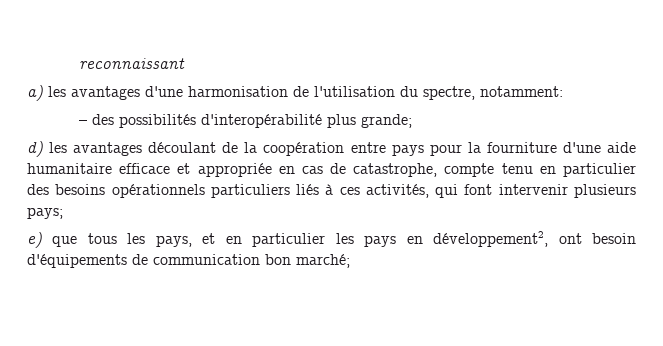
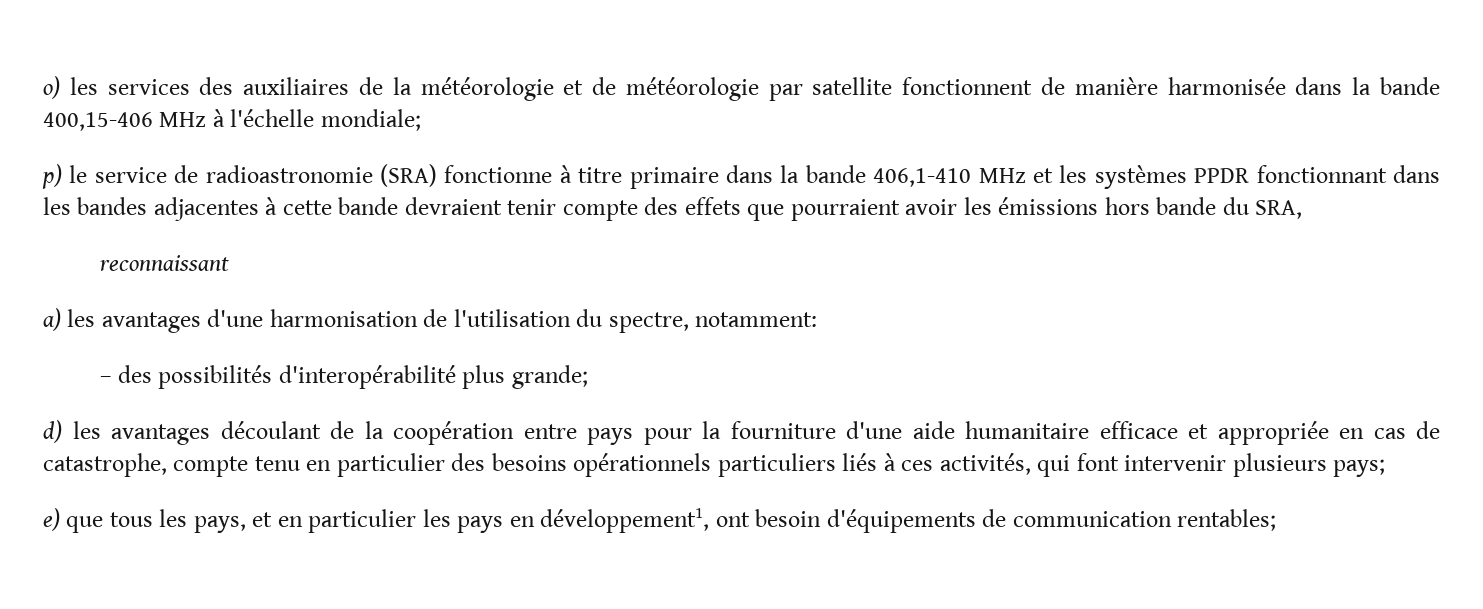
(78, 63) none -> [43,76,1440,101] [43,109,421,131] [42,164,1440,189] [43,197,1303,221] o) les services des auxiliaires de la météorologie et de météorologie par satellite fonctionnent de manière harmonisée dans la bande 400,15-406 MHz à l'échelle mondiale; // p) le service de radioastronomie (SRA) fonctionne à titre primaire dans la bande 406,1-410 MHz et les systèmes PPDR fonctionnant dans les bandes adjacentes à cette bande devraient tenir compte des effets que pourraient avoir les émissions hors bande du SRA, //
[433,231,549,247] développement2, -> [540,508,710,533] développement1,
[265,254,350,268] bon marché; -> [1177,509,1277,531] rentables;

